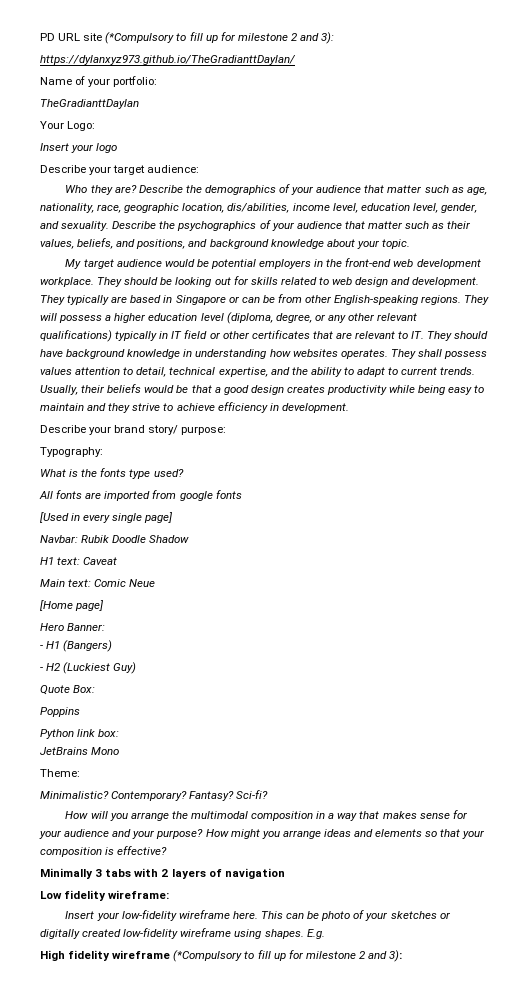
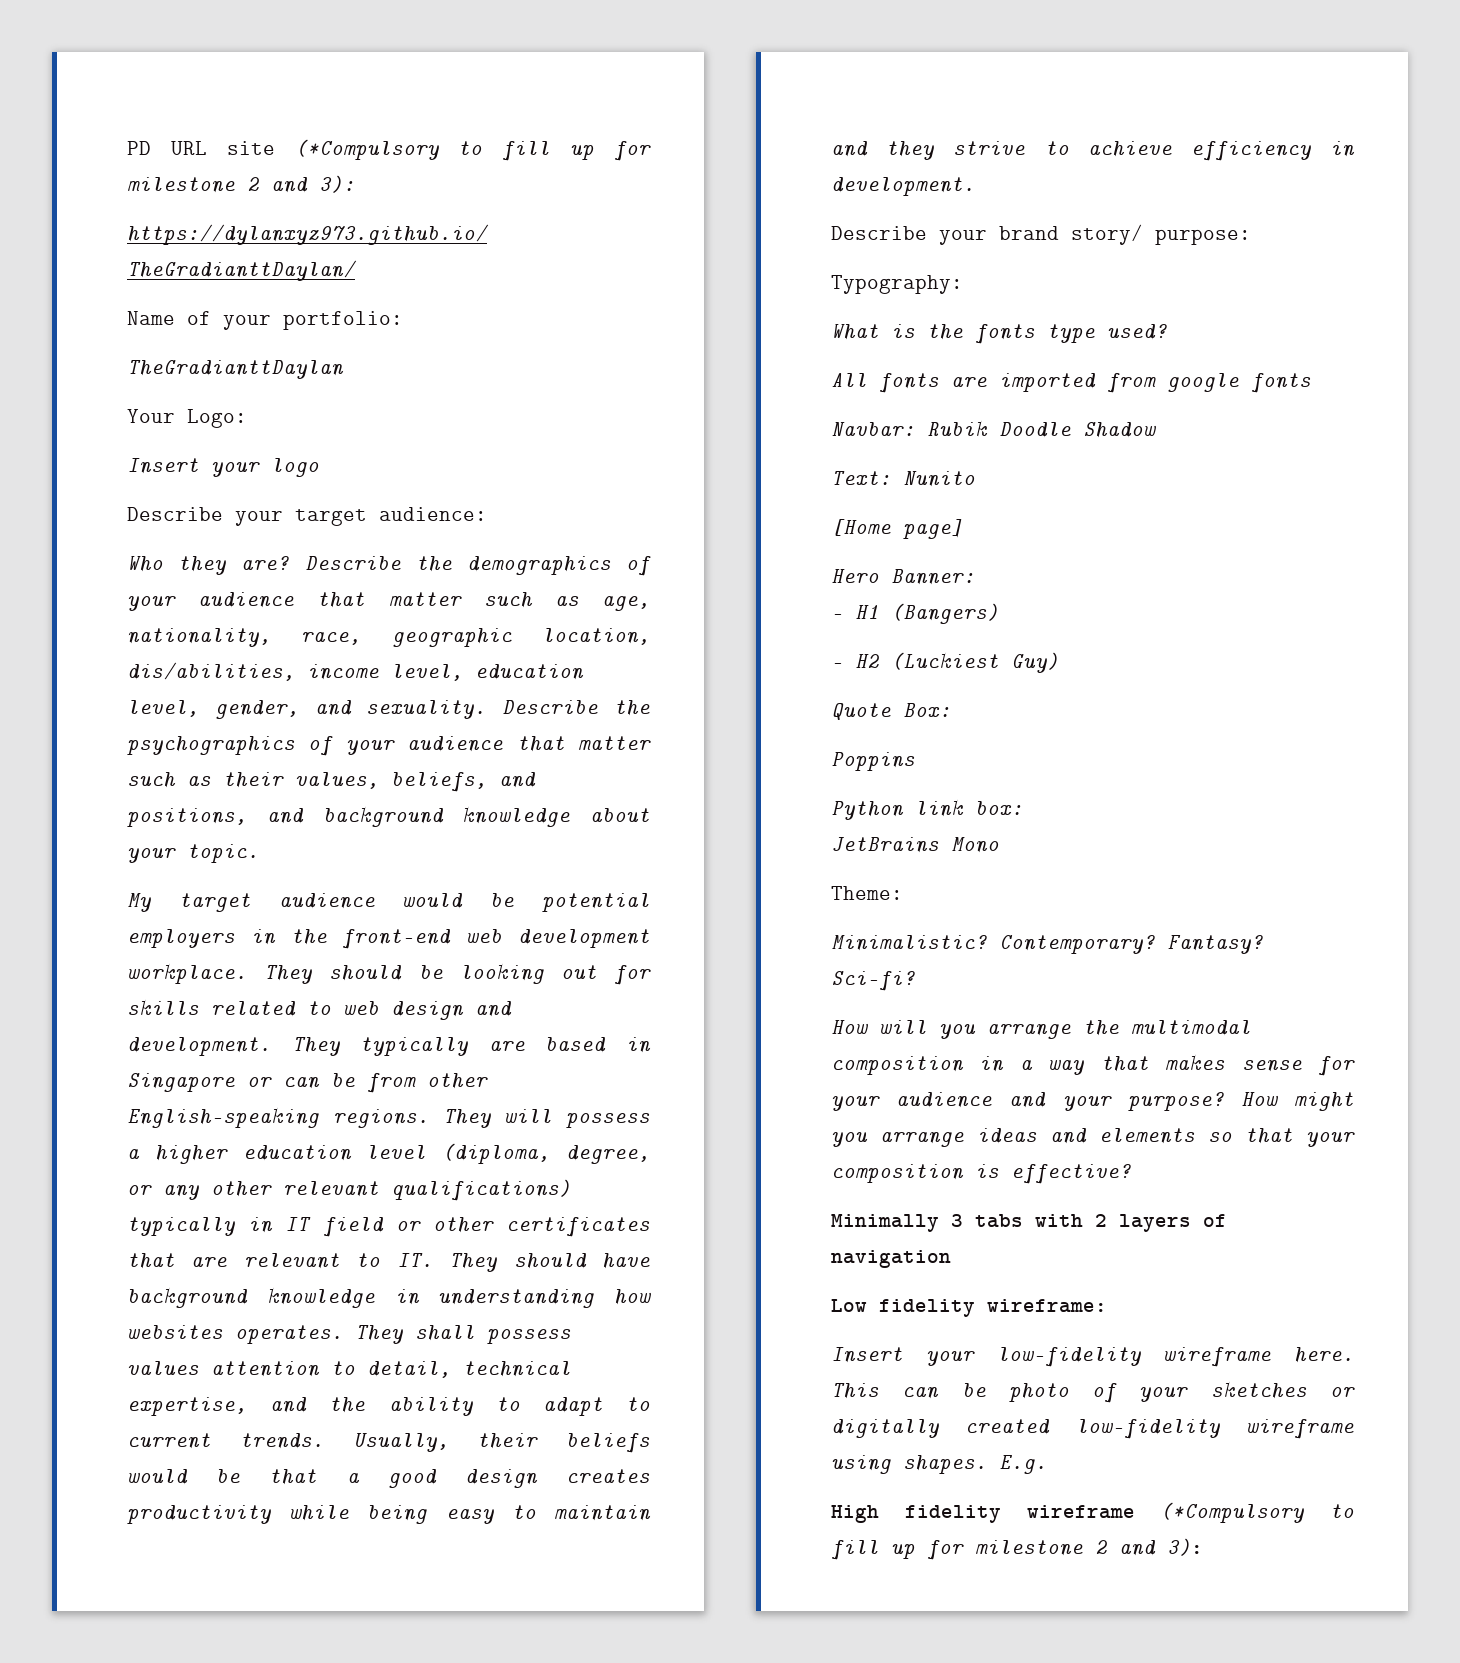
[40,512,174,523] // [Used in every single page] -> (1311, 383) none
[40,557,118,565] [40,579,156,587] H1 text: Caveat // Main text: Comic Neue -> [831,471,975,487] Text: Nunito

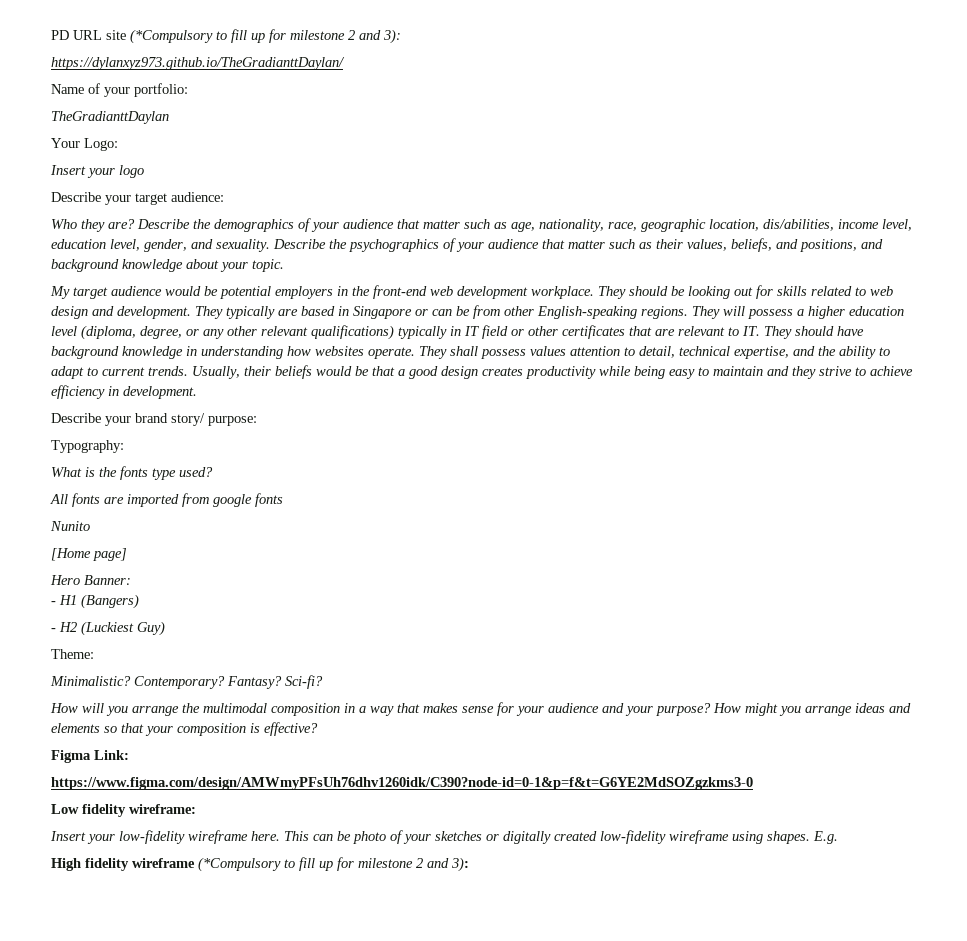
[235,1325,343,1344] operates. -> [368,347,415,359] operate.
[831,420,1156,438] [831,471,891,485] Navbar: Rubik Doodle Shadow // Text: -> (283, 500) none
[831,703,951,720] [831,752,915,771] [831,799,1023,820] [831,837,999,853] // Quote Box: // Poppins // Python link box: // JetBrains Mono -> (165, 628) none
[831,1214,1227,1232] [831,1250,951,1268] Minimally 3 tabs with 2 layers of navigation -> [51,750,129,763] [51,777,753,790] Figma Link: // https://www.figma.com/design/AMWmyPFsUh76dhv1260idk/C390?node-id=0-1&p=f&t=G6YE2MdSOZgzkms3-0

